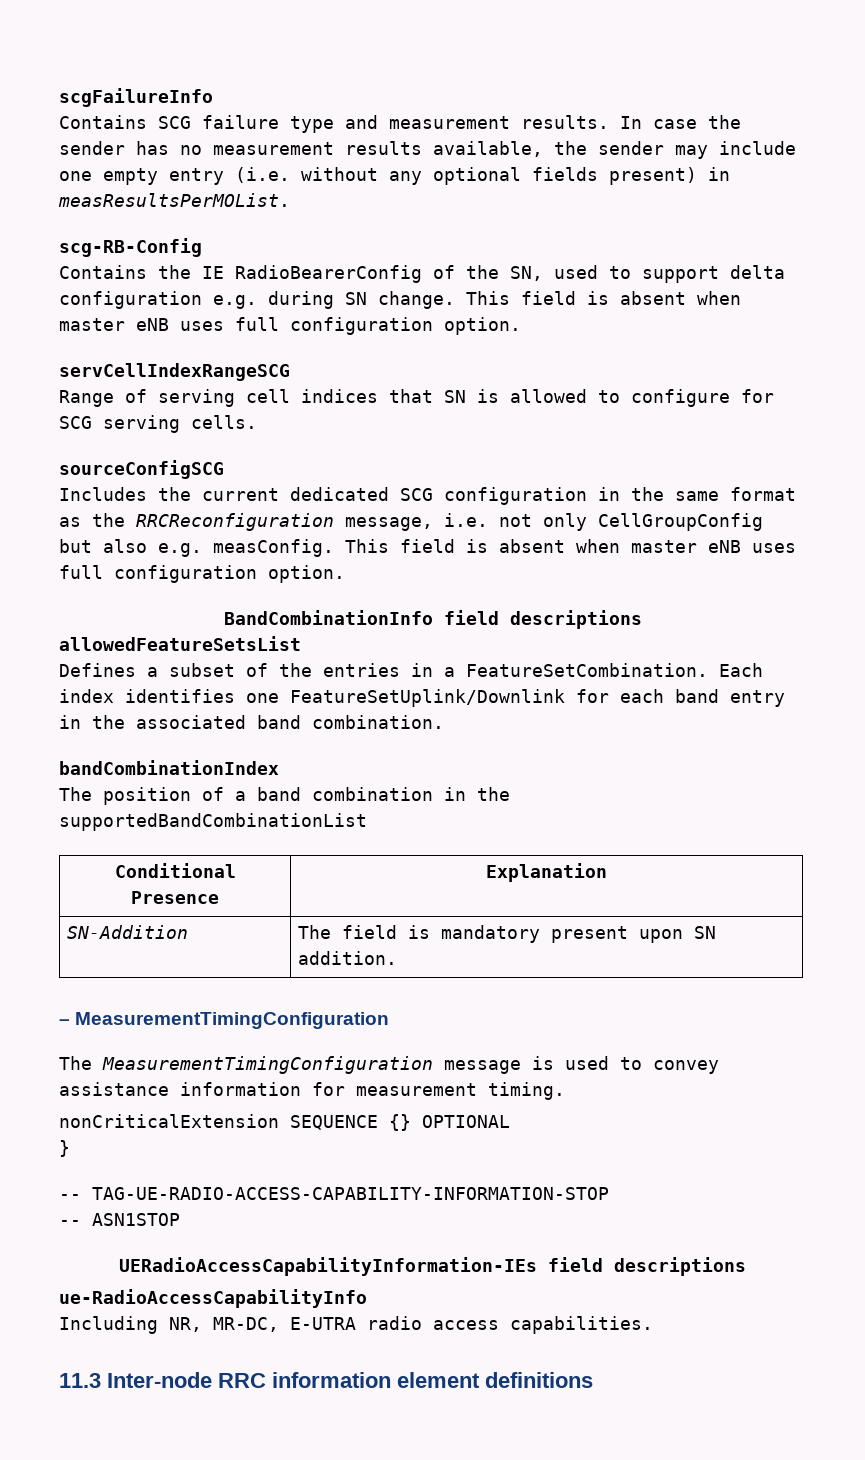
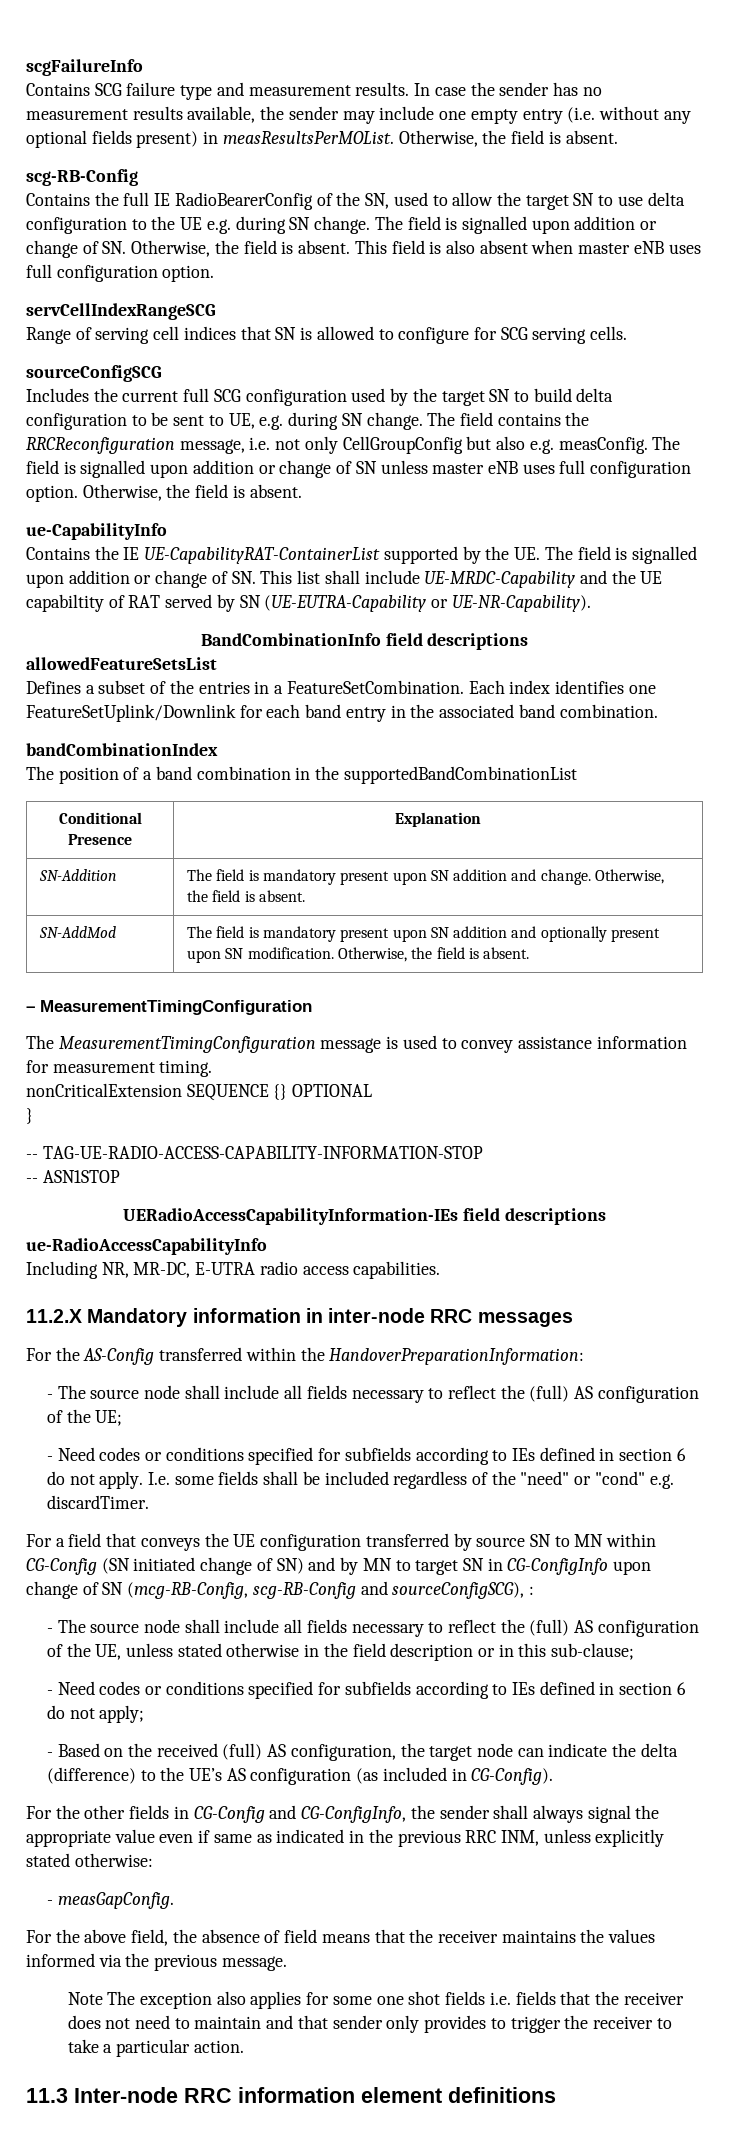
(290, 200) none -> [398,130,618,147] Otherwise, the field is absent.
(191, 272) none -> [123,192,150,206] full
[642,265,785,283] [59,291,609,309] support delta configuration e.g. during SN change. This field is -> [452,192,685,210] [26,216,658,234] [26,240,475,258] allow the target SN to use delta configuration to the UE e.g. during SN change. The field is signalled upon addition or change of SN. Otherwise, the field is absent. This field is also
[290,487,389,501] dedicated -> [183,388,210,402] full
[598,487,796,501] [59,517,81,527] in the same format as -> [351,388,614,406] [26,412,561,430] used by the target SN to build delta configuration to be sent to UE, e.g. during SN change. The field contains
[345,539,796,553] [59,565,345,583] This field is absent when master eNB uses full configuration option. -> [652,436,681,450] [26,460,692,478] [26,484,302,502] [26,523,167,540] [26,546,697,564] [26,570,663,588] [26,594,591,612] The field is signalled upon addition or change of SN unless master eNB uses full configuration option. Otherwise, the field is absent. // ue-CapabilityInfo // Contains the IE UE-CapabilityRAT-ContainerList supported by the UE. The field is signalled upon addition or change of SN. This list shall include UE-MRDC-Capability and the UE capabiltity of RAT served by SN (UE-EUTRA-Capability or UE-NR-Capability).
[297,951,397,965] addition. -> [453,869,665,885] [186,890,305,902] [38,926,116,938] [186,926,661,942] [186,947,530,963] addition and change. Otherwise, the field is absent. // SN-AddMod | The field is mandatory present upon SN addition and optionally present upon SN modification. Otherwise, the field is absent.
(653, 1325) none -> [26,1308,573,1327] [26,1347,585,1365] [46,1385,699,1403] [46,1409,123,1426] [46,1447,686,1465] [46,1471,674,1489] [46,1495,149,1509] [26,1533,657,1551] [26,1557,652,1575] [26,1581,535,1599] [46,1619,699,1637] [46,1643,635,1661] [46,1681,686,1699] [46,1705,145,1723] [46,1743,678,1761] [46,1767,554,1785] [26,1805,660,1823] [26,1829,665,1847] [26,1853,153,1867] [46,1892,174,1909] [26,1929,656,1946] [26,1953,287,1971] [67,1991,684,2009] [67,2015,672,2033] [67,2039,244,2057] // 11.2.X Mandatory information in inter-node RRC messages // For the AS-Config transferred within the HandoverPreparationInformation: // - The source node shall include all fields necessary to reflect the (full) AS configuration of the UE; // - Need codes or conditions specified for subfields according to IEs defined in section 6 do not apply. I.e. some fields shall be included regardless of the "need" or "cond" e.g. discardTimer. // For a field that conveys the UE configuration transferred by source SN to MN within CG-Config (SN initiated change of SN) and by MN to target SN in CG-ConfigInfo upon change of SN (mcg-RB-Config, scg-RB-Config and sourceConfigSCG), : // - The source node shall include all fields necessary to reflect the (full) AS configuration of the UE, unless stated otherwise in the field description or in this sub-clause; // - Need codes or conditions specified for subfields according to IEs defined in section 6 do not apply; // - Based on the received (full) AS configuration, the target node can indicate the delta (difference) to the UE’s AS configuration (as included in CG-Config). // For the other fields in CG-Config and CG-ConfigInfo, the sender shall always signal the appropriate value even if same as indicated in the previous RRC INM, unless explicitly stated otherwise: // - measGapConfig. // For the above field, the absence of field means that the receiver maintains the values informed via the previous message. // Note The exception also applies for some one shot fields i.e. fields that the receiver does not need to maintain and that sender only provides to trigger the receiver to take a particular action.

